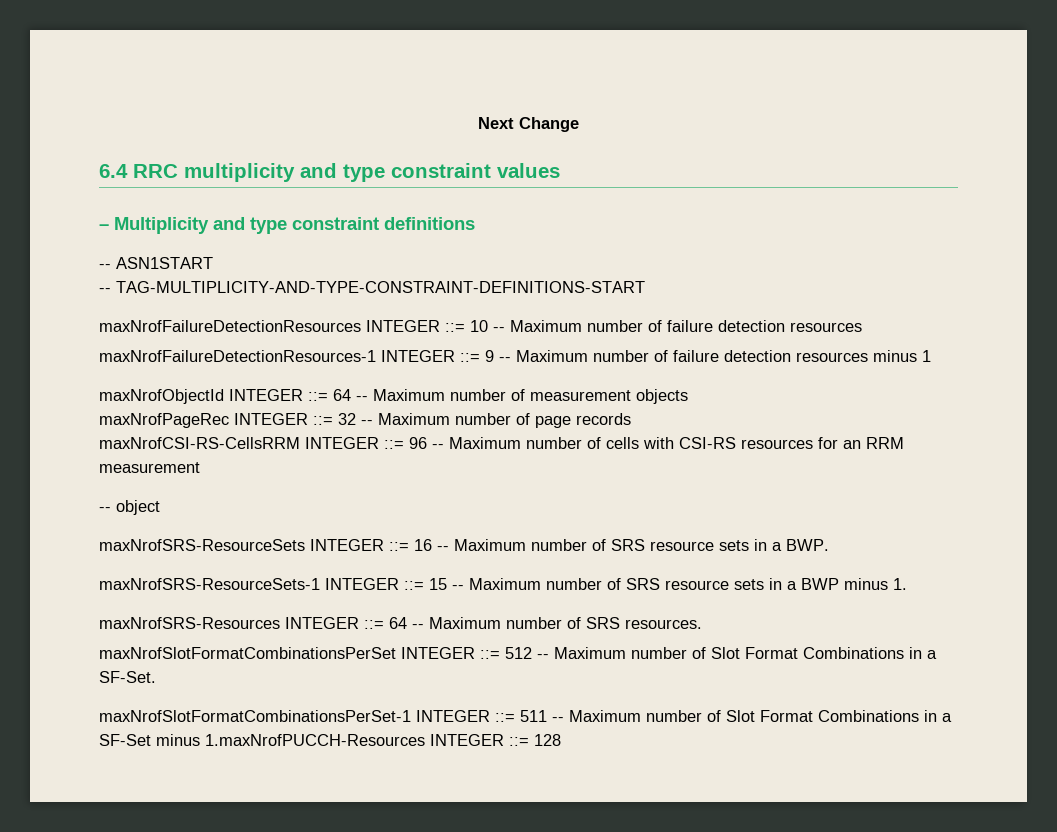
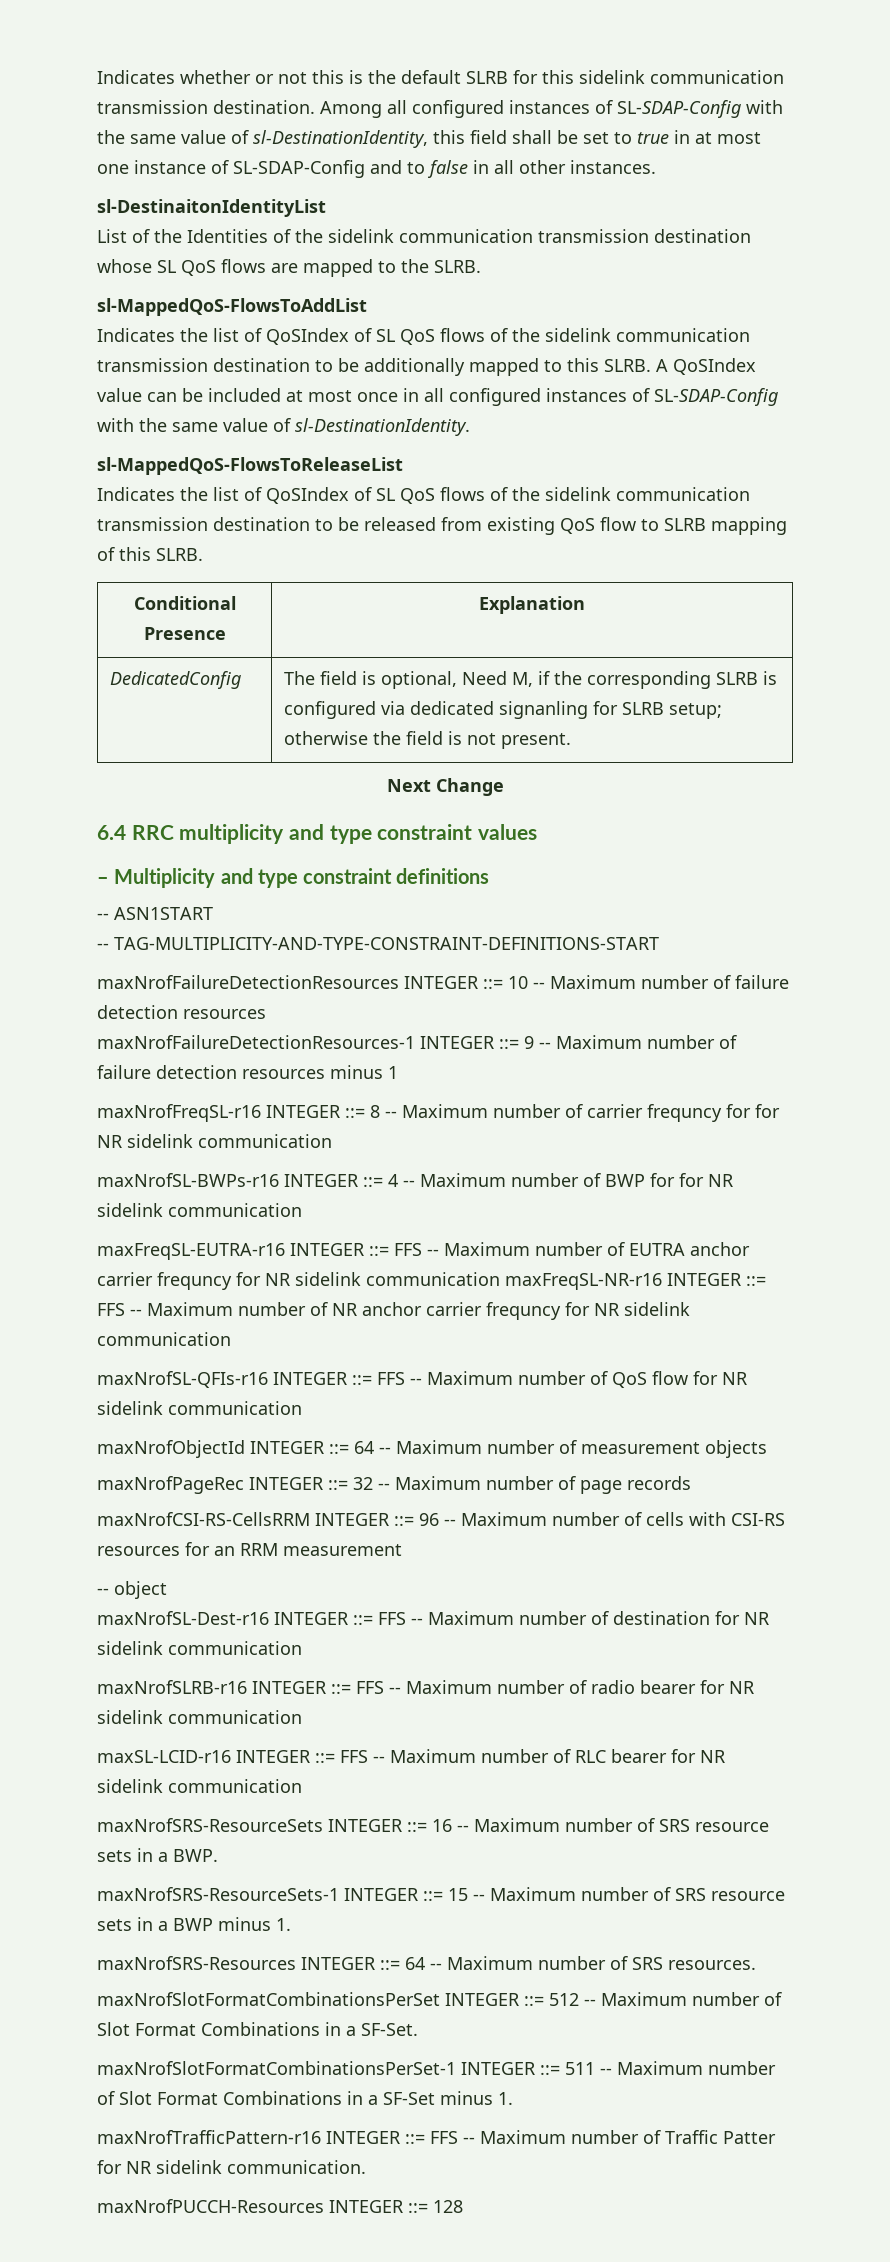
(478, 123) none -> [97,70,784,84] [97,100,783,118] [97,130,761,148] [97,160,656,178] [97,199,326,217] [97,229,751,243] [97,259,481,277] [97,298,367,316] [97,328,750,345] [97,358,756,376] [97,388,778,406] [97,418,470,436] [97,457,403,475] [97,487,750,504] [97,517,787,535] [97,547,203,561] [133,596,236,610] [143,627,226,640] [479,596,585,614] [109,671,241,689] [283,671,777,689] [283,701,722,719] [283,731,571,749] Indicates whether or not this is the default SLRB for this sidelink communication transmission destination. Among all configured instances of SL-SDAP-Config with the same value of sl-DestinationIdentity, this field shall be set to true in at most one instance of SL-SDAP-Config and to false in all other instances. // sl-DestinaitonIdentityList // List of the Identities of the sidelink communication transmission destination whose SL QoS flows are mapped to the SLRB. // sl-MappedQoS-FlowsToAddList // Indicates the list of QoSIndex of SL QoS flows of the sidelink communication transmission destination to be additionally mapped to this SLRB. A QoSIndex value can be included at most once in all configured instances of SL-SDAP-Config with the same value of sl-DestinationIdentity. // sl-MappedQoS-FlowsToReleaseList // Indicates the list of QoSIndex of SL QoS flows of the sidelink communication transmission destination to be released from existing QoS flow to SLRB mapping of this SLRB. // Conditional Presence | Explanation // DedicatedConfig | The field is optional, Need M, if the corresponding SLRB is configured via dedicated signanling for SLRB setup; otherwise the field is not present. //
(931, 356) none -> [97,1104,780,1122] [97,1134,332,1148] [97,1173,733,1187] [97,1203,302,1217] [97,1242,750,1260] [97,1272,766,1290] [97,1302,690,1320] [97,1332,231,1346] [97,1371,747,1388] [97,1401,302,1415] // maxNrofFreqSL-r16 INTEGER ::= 8 -- Maximum number of carrier frequncy for for NR sidelink communication // maxNrofSL-BWPs-r16 INTEGER ::= 4 -- Maximum number of BWP for for NR sidelink communication // maxFreqSL-EUTRA-r16 INTEGER ::= FFS -- Maximum number of EUTRA anchor carrier frequncy for NR sidelink communication maxFreqSL-NR-r16 INTEGER ::= FFS -- Maximum number of NR anchor carrier frequncy for NR sidelink communication // maxNrofSL-QFIs-r16 INTEGER ::= FFS -- Maximum number of QoS flow for NR sidelink communication
(160, 507) none -> [97,1611,769,1625] [97,1641,302,1655] [97,1680,754,1694] [97,1710,302,1724] [97,1749,725,1763] [97,1779,302,1793] // maxNrofSL-Dest-r16 INTEGER ::= FFS -- Maximum number of destination for NR sidelink communication // maxNrofSLRB-r16 INTEGER ::= FFS -- Maximum number of radio bearer for NR sidelink communication // maxSL-LCID-r16 INTEGER ::= FFS -- Maximum number of RLC bearer for NR sidelink communication
[205,734,425,746] 1.maxNrofPUCCH-Resources -> [498,2092,513,2105] [97,2130,776,2144] [97,2160,366,2174] [97,2199,324,2213] 1. // maxNrofTrafficPattern-r16 INTEGER ::= FFS -- Maximum number of Traffic Patter for NR sidelink communication. // maxNrofPUCCH-Resources

